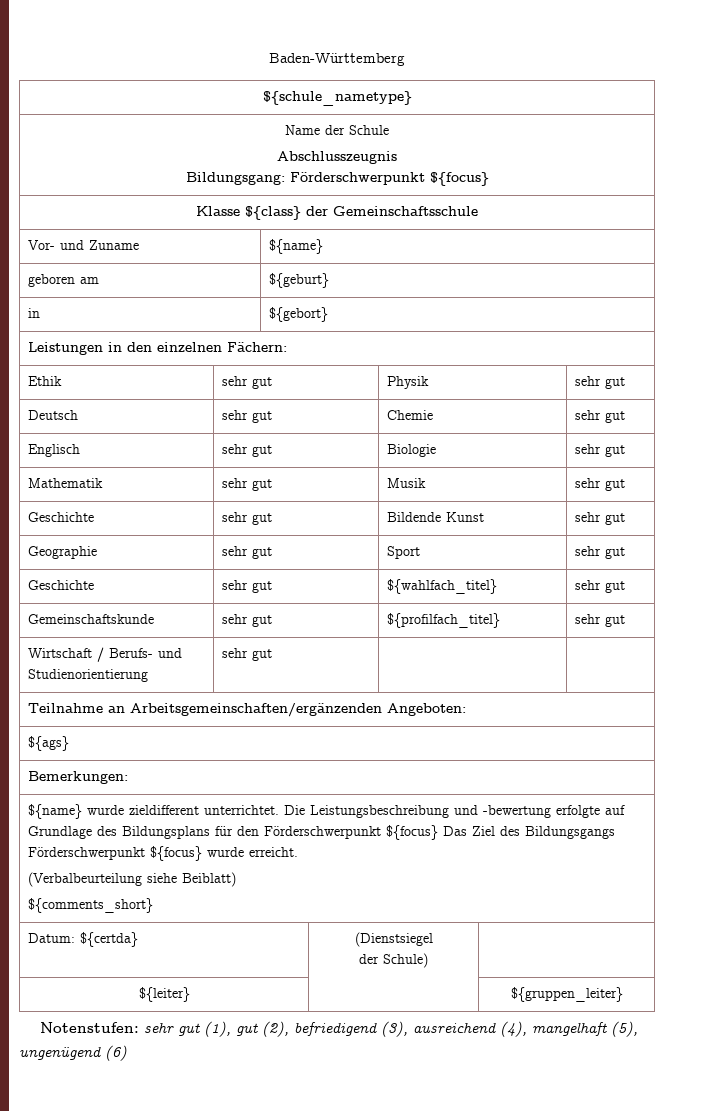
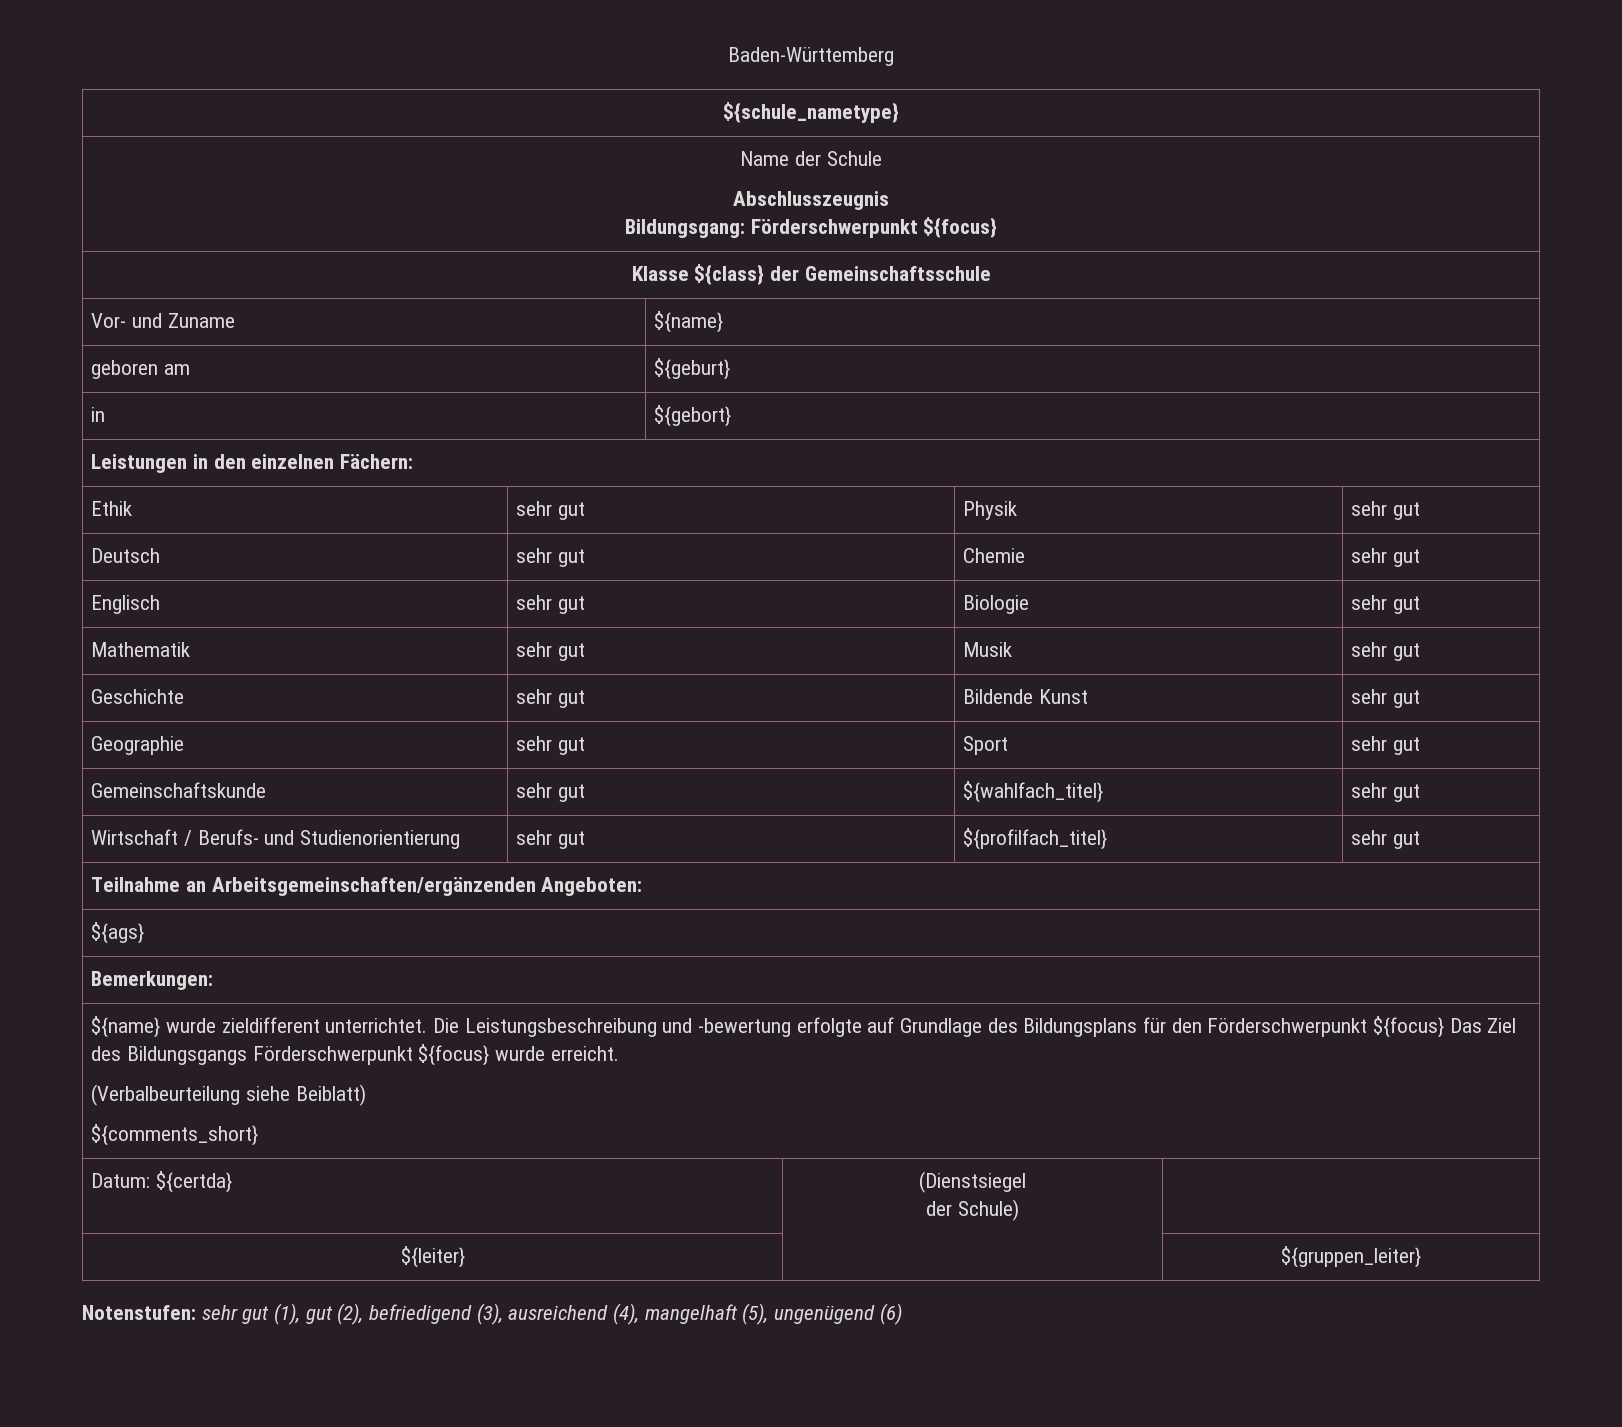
[27,580,94,590] Geschichte -> [91,782,267,798] Gemeinschaftskunde
[27,614,154,624] [221,614,272,627] [386,613,500,628] [574,614,625,627] // Gemeinschaftskunde | sehr gut | ${profilfach_titel} | sehr gut -> (1420, 793) none
(272, 655) | -> [963,828,1108,850] [1351,830,1420,849] ${profilfach_titel} | sehr gut

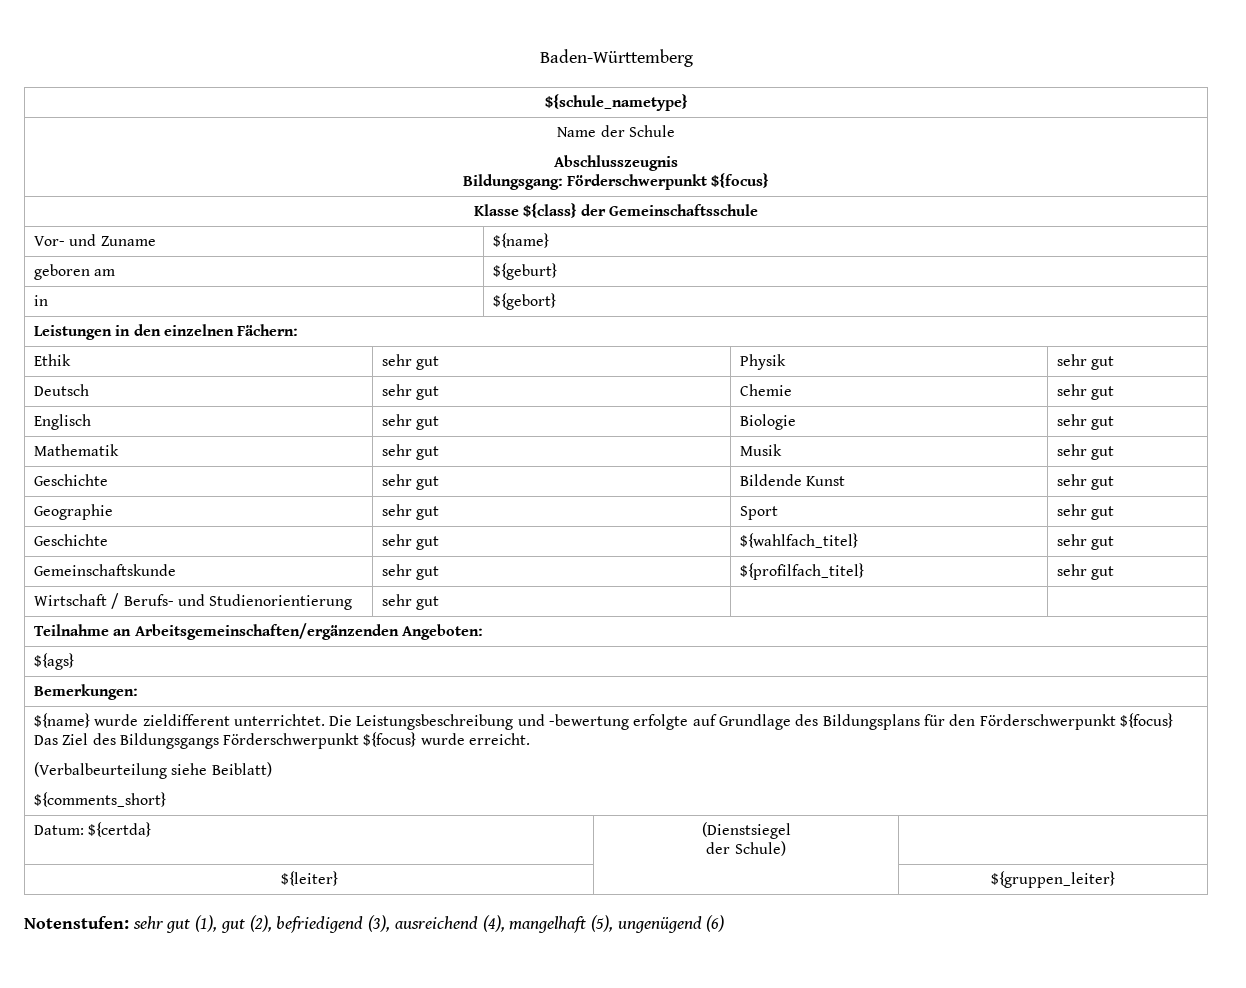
(1420, 746) none -> [33,534,108,546] [381,534,440,550] [739,533,858,548] [1056,534,1115,550] // Geschichte | sehr gut | ${wahlfach_titel} | sehr gut
[963,781,1104,803] ${wahlfach_titel} -> [739,563,864,580] ${profilfach_titel}
[963,828,1108,850] [1351,830,1420,849] ${profilfach_titel} | sehr gut -> (440, 603) |

